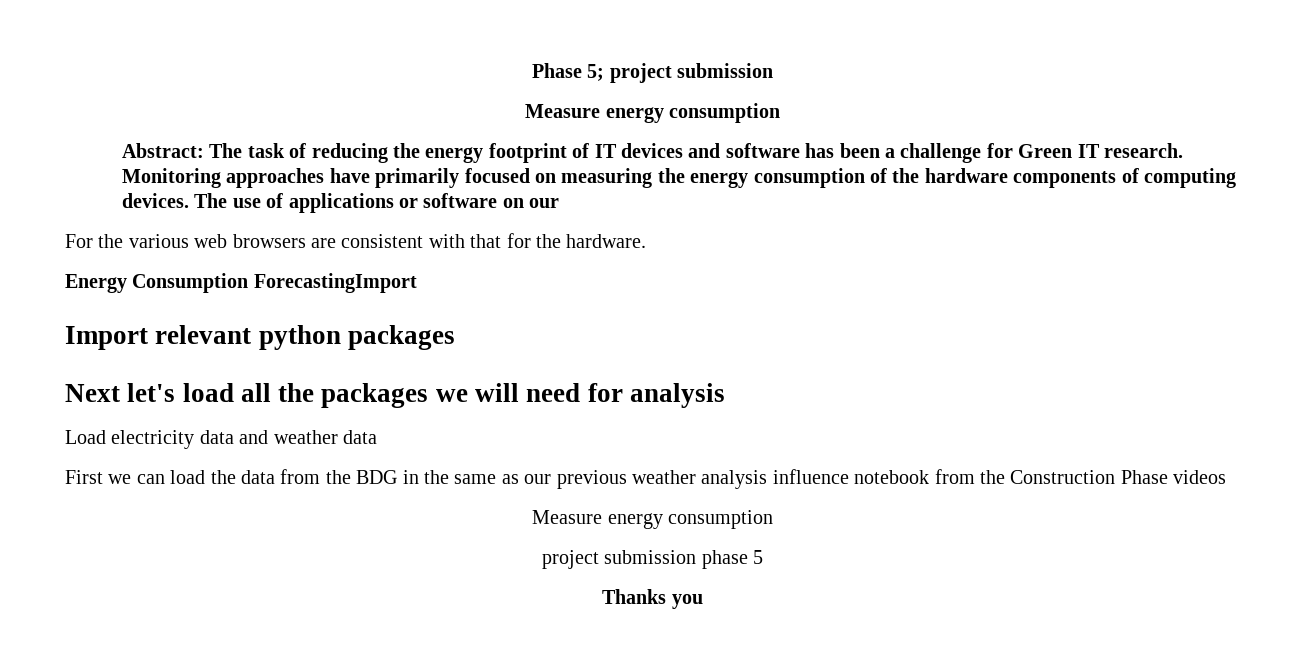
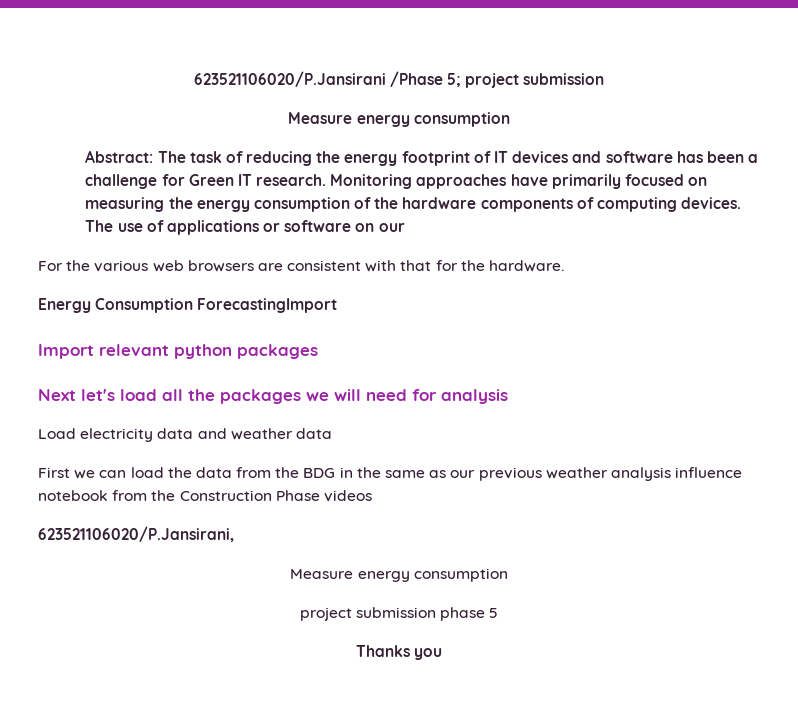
[531,63,582,78] Phase -> [193,71,443,87] 623521106020/P.Jansirani /Phase
(1227, 477) none -> [38,526,234,542] // 623521106020/P.Jansirani,

